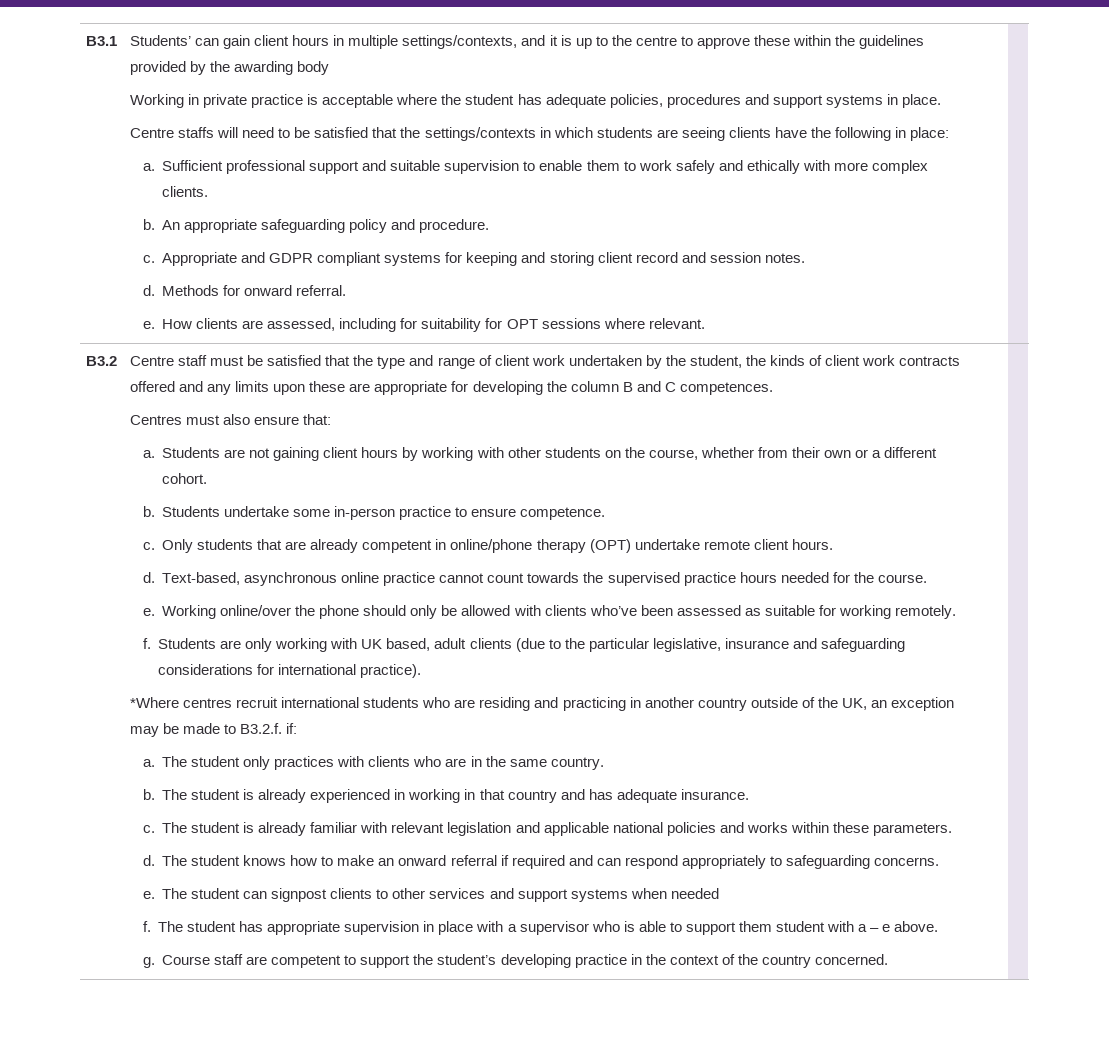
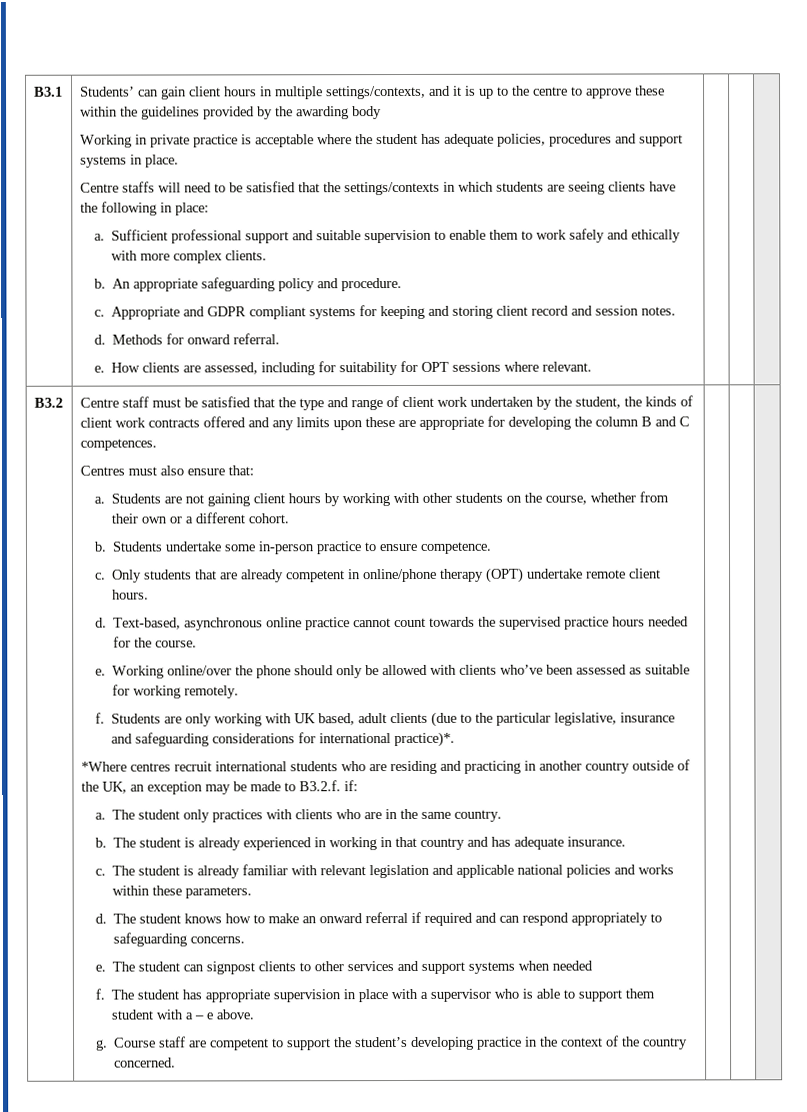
[360,664,422,678] practice). -> [394,731,456,748] practice)*.

